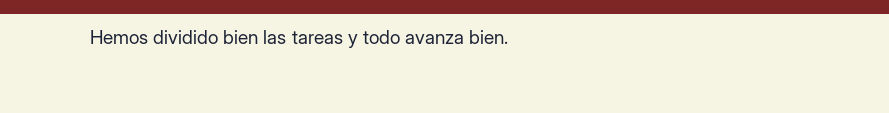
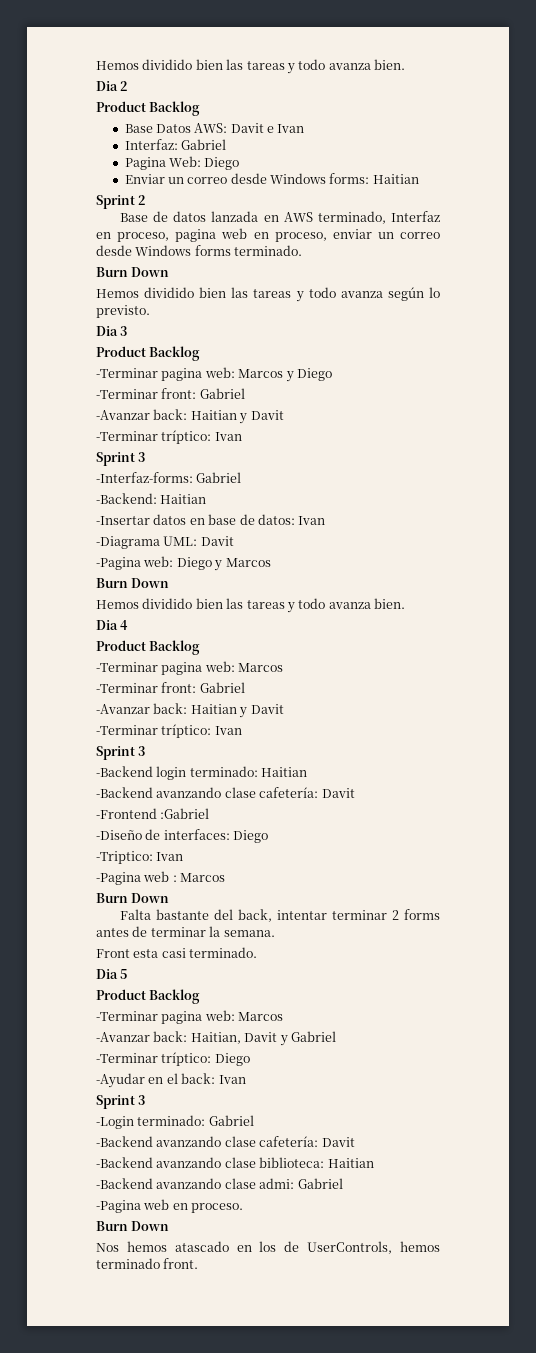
[90,30,509,48] Hemos dividido bien las tareas y todo avanza bien. -> [96,59,405,74] [96,81,128,91] [96,101,201,116] [124,123,305,133] [124,139,226,150] [124,156,240,170] [124,173,419,184] [96,195,146,209] [120,211,440,224] [96,228,440,242] [96,245,303,256] [96,267,170,277] [96,287,440,302] [96,305,150,318] [96,326,128,336] [96,346,201,361] [96,367,332,382] [96,388,245,399] [96,409,284,424] [96,430,242,444] [96,452,146,466] [96,472,242,483] [96,493,207,504] [96,514,326,525] [96,536,234,549] [96,556,271,571] [96,578,170,588] [96,598,405,613] [96,620,129,630] [96,640,201,655] [96,661,284,675] [96,682,245,693] [96,703,284,718] [96,724,242,738] [96,746,146,760] [96,766,308,780] [96,787,355,798] [96,808,210,819] [96,829,269,843] [96,851,184,864] [96,871,226,885] [96,893,170,903] [120,909,440,922] [96,926,275,937] [96,947,258,958] [96,969,128,979] [96,989,201,1004] [96,1010,284,1024] [96,1031,336,1046] [96,1052,250,1066] [96,1073,246,1088] [96,1095,146,1109] [96,1115,254,1129] [96,1136,355,1147] [96,1157,374,1168] [96,1178,343,1189] [96,1199,244,1213] [96,1221,170,1231] [96,1241,440,1254] [96,1258,199,1269] Hemos dividido bien las tareas y todo avanza bien. // Dia 2 // Product Backlog // Base Datos AWS: Davit e Ivan // Interfaz: Gabriel // Pagina Web: Diego // Enviar un correo desde Windows forms: Haitian // Sprint 2 // Base de datos lanzada en AWS terminado, Interfaz en proceso, pagina web en proceso, enviar un correo desde Windows forms terminado. // Burn Down // Hemos dividido bien las tareas y todo avanza según lo previsto. // Dia 3 // Product Backlog // -Terminar pagina web: Marcos y Diego // -Terminar front: Gabriel // -Avanzar back: Haitian y Davit // -Terminar tríptico: Ivan // Sprint 3 // -Interfaz-forms: Gabriel // -Backend: Haitian // -Insertar datos en base de datos: Ivan // -Diagrama UML: Davit // -Pagina web: Diego y Marcos // Burn Down // Hemos dividido bien las tareas y todo avanza bien. // Dia 4 // Product Backlog // -Terminar pagina web: Marcos // -Terminar front: Gabriel // -Avanzar back: Haitian y Davit // -Terminar tríptico: Ivan // Sprint 3 // -Backend login terminado: Haitian // -Backend avanzando clase cafetería: Davit // -Frontend :Gabriel // -Diseño de interfaces: Diego // -Triptico: Ivan // -Pagina web : Marcos // Burn Down // Falta bastante del back, intentar terminar 2 forms antes de terminar la semana. // Front esta casi terminado. // Dia 5 // Product Backlog // -Terminar pagina web: Marcos // -Avanzar back: Haitian, Davit y Gabriel // -Terminar tríptico: Diego // -Ayudar en el back: Ivan // Sprint 3 // -Login terminado: Gabriel // -Backend avanzando clase cafetería: Davit // -Backend avanzando clase biblioteca: Haitian // -Backend avanzando clase admi: Gabriel // -Pagina web en proceso. // Burn Down // Nos hemos atascado en los de UserControls, hemos terminado front.

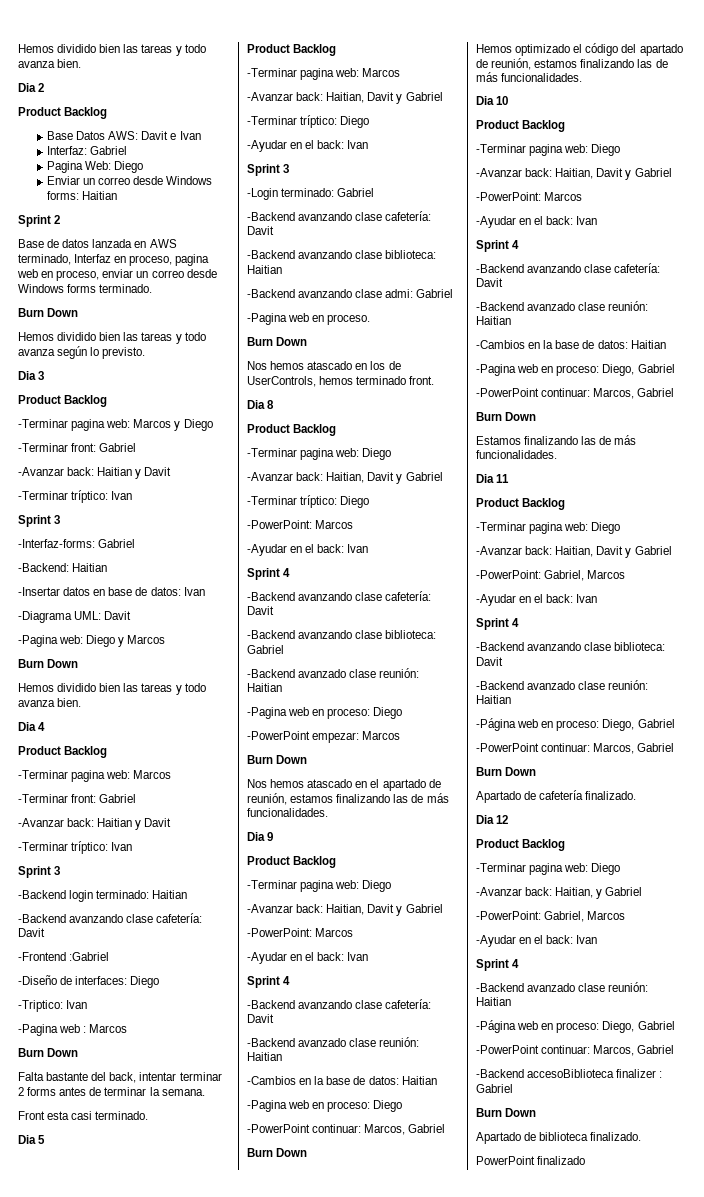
(199, 1263) none -> [247,400,275,409] [247,424,337,436] [247,448,392,460] [247,472,443,484] [247,495,370,508] [247,520,354,529] [247,544,369,556] [247,568,291,580] [247,591,432,601] [247,606,274,615] [247,630,437,639] [247,645,284,654] [247,668,420,678] [247,683,282,692] [247,707,403,719] [247,731,401,743] [247,755,308,764] [247,779,441,791] [247,793,449,805] [247,808,328,817] [247,832,274,841] [247,856,337,868] [247,880,392,892] [247,904,443,916] [247,928,354,937] [247,952,369,964] [247,976,291,988] [247,999,432,1009] [247,1014,274,1023] [247,1037,420,1047] [247,1052,282,1061] [247,1076,437,1085] [247,1100,403,1112] [247,1124,446,1135] [247,1148,308,1157] [476,43,683,56] [476,58,668,70] [476,72,583,82] [476,96,509,105] [476,120,566,132] [476,144,621,156] [476,168,672,180] [476,192,583,201] [476,216,598,228] [476,240,520,252] [476,263,661,273] [476,278,503,287] [476,301,649,311] [476,316,511,325] [476,340,666,349] [476,364,675,376] [476,388,675,399] [476,412,537,421] [476,435,637,445] [476,450,557,459] [476,474,510,483] [476,498,566,510] [476,522,621,534] [476,546,672,558] [476,570,626,581] [476,594,598,606] [476,618,520,630] [476,642,666,651] [476,657,503,666] [476,680,649,690] [476,695,511,704] [476,718,675,731] [476,743,675,754] [476,767,537,776] [476,790,637,803] [476,815,509,824] [476,839,566,851] [476,863,621,875] [476,887,643,899] [476,911,626,922] [476,935,598,947] [476,959,520,971] [476,982,649,992] [476,997,511,1006] [476,1020,675,1033] [476,1045,675,1056] [476,1069,663,1078] [476,1084,513,1093] [476,1108,537,1117] [476,1132,642,1144] [476,1156,586,1165] // Dia 8 // Product Backlog // -Terminar pagina web: Diego // -Avanzar back: Haitian, Davit y Gabriel // -Terminar tríptico: Diego // -PowerPoint: Marcos // -Ayudar en el back: Ivan // Sprint 4 // -Backend avanzando clase cafetería: Davit // -Backend avanzando clase biblioteca: Gabriel // -Backend avanzado clase reunión: Haitian // -Pagina web en proceso: Diego // -PowerPoint empezar: Marcos // Burn Down // Nos hemos atascado en el apartado de reunión, estamos finalizando las de más funcionalidades. // Dia 9 // Product Backlog // -Terminar pagina web: Diego // -Avanzar back: Haitian, Davit y Gabriel // -PowerPoint: Marcos // -Ayudar en el back: Ivan // Sprint 4 // -Backend avanzando clase cafetería: Davit // -Backend avanzado clase reunión: Haitian // -Cambios en la base de datos: Haitian // -Pagina web en proceso: Diego // -PowerPoint continuar: Marcos, Gabriel // Burn Down // Hemos optimizado el código del apartado de reunión, estamos finalizando las de más funcionalidades. // Dia 10 // Product Backlog // -Terminar pagina web: Diego // -Avanzar back: Haitian, Davit y Gabriel // -PowerPoint: Marcos // -Ayudar en el back: Ivan // Sprint 4 // -Backend avanzando clase cafetería: Davit // -Backend avanzado clase reunión: Haitian // -Cambios en la base de datos: Haitian // -Pagina web en proceso: Diego, Gabriel // -PowerPoint continuar: Marcos, Gabriel // Burn Down // Estamos finalizando las de más funcionalidades. // Dia 11 // Product Backlog // -Terminar pagina web: Diego // -Avanzar back: Haitian, Davit y Gabriel // -PowerPoint: Gabriel, Marcos // -Ayudar en el back: Ivan // Sprint 4 // -Backend avanzando clase biblioteca: Davit // -Backend avanzado clase reunión: Haitian // -Página web en proceso: Diego, Gabriel // -PowerPoint continuar: Marcos, Gabriel // Burn Down // Apartado de cafetería finalizado. // Dia 12 // Product Backlog // -Terminar pagina web: Diego // -Avanzar back: Haitian, y Gabriel // -PowerPoint: Gabriel, Marcos // -Ayudar en el back: Ivan // Sprint 4 // -Backend avanzado clase reunión: Haitian // -Página web en proceso: Diego, Gabriel // -PowerPoint continuar: Marcos, Gabriel // -Backend accesoBiblioteca finalizer : Gabriel // Burn Down // Apartado de biblioteca finalizado. // PowerPoint finalizado

